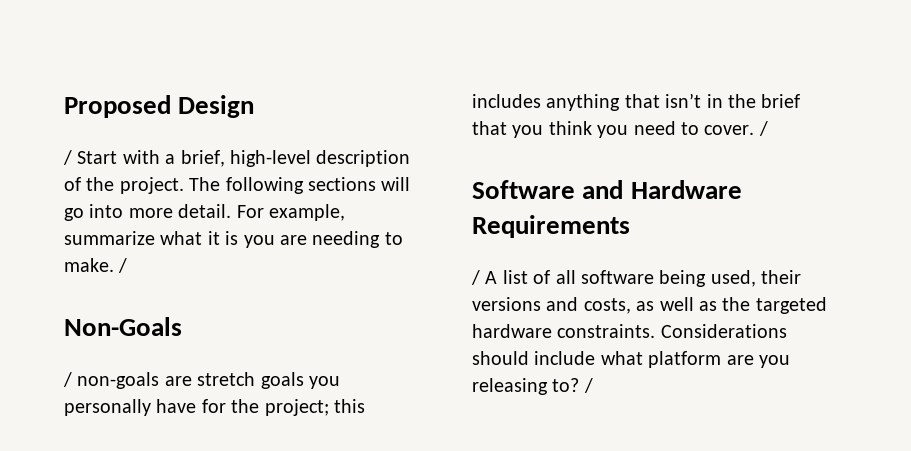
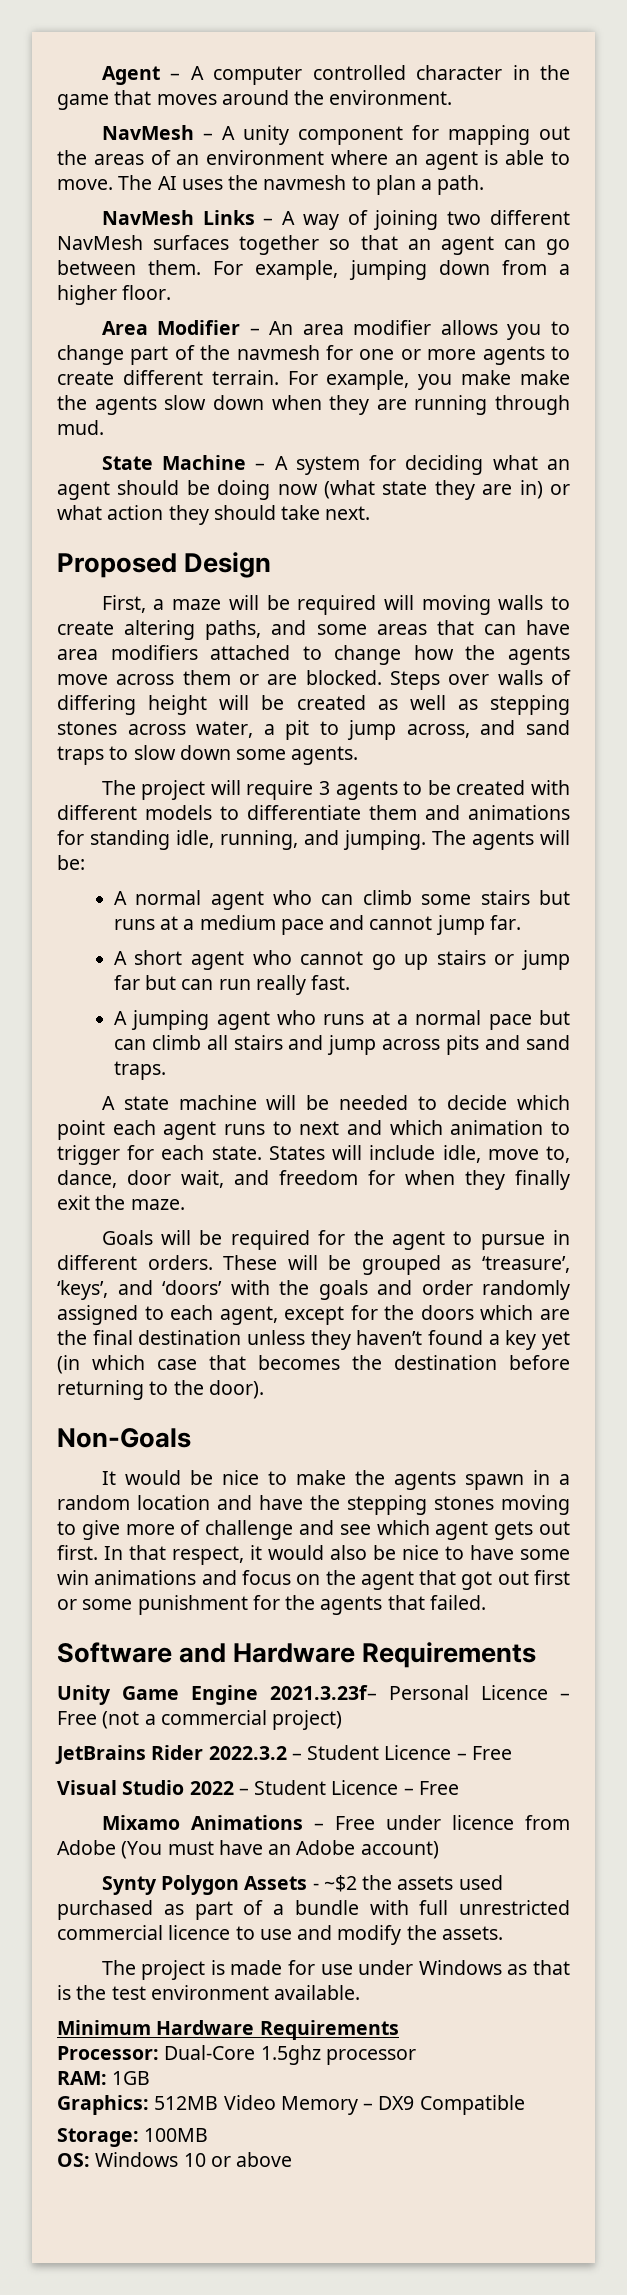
[64,95,255,118] [63,150,411,167] [64,177,411,194] [64,204,345,221] [64,231,403,248] [64,258,128,273] [64,317,182,336] [63,372,340,389] [64,399,365,416] [472,93,801,111] [472,121,768,138] [472,180,742,199] [472,215,630,238] [471,270,802,287] [472,297,827,314] [472,324,787,338] [472,351,790,368] [472,378,593,395] Proposed Design // / Start with a brief, high-level description of the project. The following sections will go into more detail. For example, summarize what it is you are needing to make. / // Non-Goals // / non-goals are stretch goals you personally have for the project; this includes anything that isn’t in the brief that you think you need to cover. / // Software and Hardware Requirements // / A list of all software being used, their versions and costs, as well as the targeted hardware constraints. Considerations should include what platform are you releasing to? / -> [101,65,570,85] [57,90,453,110] [101,125,570,145] [57,150,571,170] [57,175,485,195] [101,210,570,230] [57,235,570,255] [57,260,571,280] [57,285,172,305] [101,320,570,340] [57,345,570,365] [57,370,570,390] [57,395,570,415] [57,420,104,435] [101,455,570,475] [57,480,570,500] [57,505,371,525] [57,552,272,578] [101,595,570,615] [57,620,570,640] [57,645,570,665] [57,670,571,690] [57,695,570,715] [57,720,570,740] [57,745,359,765] [101,780,570,800] [57,805,570,820] [57,830,570,850] [57,855,85,870] [113,890,570,910] [113,915,521,935] [113,950,570,970] [113,975,351,995] [113,1010,570,1030] [113,1035,570,1055] [113,1061,166,1080] [101,1095,570,1110] [57,1120,570,1140] [57,1145,570,1165] [57,1170,570,1190] [57,1195,185,1210] [101,1230,570,1250] [57,1255,570,1275] [57,1280,570,1300] [57,1305,570,1325] [57,1330,570,1350] [57,1355,570,1374] [57,1380,264,1400] [57,1428,191,1448] [101,1470,571,1490] [57,1495,570,1515] [57,1520,570,1540] [57,1545,570,1565] [57,1570,571,1590] [57,1595,486,1615] [57,1642,537,1668] [57,1685,570,1705] [57,1710,343,1730] [55,1745,512,1764] [57,1780,459,1795] [101,1815,570,1830] [57,1840,439,1859] [101,1875,503,1895] [57,1900,570,1920] [57,1925,503,1945] [101,1960,570,1980] [57,1985,361,2000] [57,2020,399,2040] [57,2045,416,2065] [57,2071,151,2085] [57,2095,525,2115] [57,2128,209,2147] [57,2152,293,2167] Agent – A computer controlled character in the game that moves around the environment. // NavMesh – A unity component for mapping out the areas of an environment where an agent is able to move. The AI uses the navmesh to plan a path. // NavMesh Links – A way of joining two different NavMesh surfaces together so that an agent can go between them. For example, jumping down from a higher floor. // Area Modifier – An area modifier allows you to change part of the navmesh for one or more agents to create different terrain. For example, you make make the agents slow down when they are running through mud. // State Machine – A system for deciding what an agent should be doing now (what state they are in) or what action they should take next. // Proposed Design // First, a maze will be required will moving walls to create altering paths, and some areas that can have area modifiers attached to change how the agents move across them or are blocked. Steps over walls of differing height will be created as well as stepping stones across water, a pit to jump across, and sand traps to slow down some agents. // The project will require 3 agents to be created with different models to differentiate them and animations for standing idle, running, and jumping. The agents will be: // A normal agent who can climb some stairs but runs at a medium pace and cannot jump far. // A short agent who cannot go up stairs or jump far but can run really fast. // A jumping agent who runs at a normal pace but can climb all stairs and jump across pits and sand traps. // A state machine will be needed to decide which point each agent runs to next and which animation to trigger for each state. States will include idle, move to, dance, door wait, and freedom for when they finally exit the maze. // Goals will be required for the agent to pursue in different orders. These will be grouped as ‘treasure’, ‘keys’, and ‘doors’ with the goals and order randomly assigned to each agent, except for the doors which are the final destination unless they haven’t found a key yet (in which case that becomes the destination before returning to the door). // Non-Goals // It would be nice to make the agents spawn in a random location and have the stepping stones moving to give more of challenge and see which agent gets out first. In that respect, it would also be nice to have some win animations and focus on the agent that got out first or some punishment for the agents that failed. // Software and Hardware Requirements // Unity Game Engine 2021.3.23f– Personal Licence – Free (not a commercial project) // JetBrains Rider 2022.3.2 – Student Licence – Free // Visual Studio 2022 – Student Licence – Free // Mixamo Animations – Free under licence from Adobe (You must have an Adobe account) // Synty Polygon Assets - ~$2 the assets used purchased as part of a bundle with full unrestricted commercial licence to use and modify the assets. // The project is made for use under Windows as that is the test environment available. // Minimum Hardware Requirements // Processor: Dual-Core 1.5ghz processor // RAM: 1GB // Graphics: 512MB Video Memory – DX9 Compatible // Storage: 100MB // OS: Windows 10 or above

